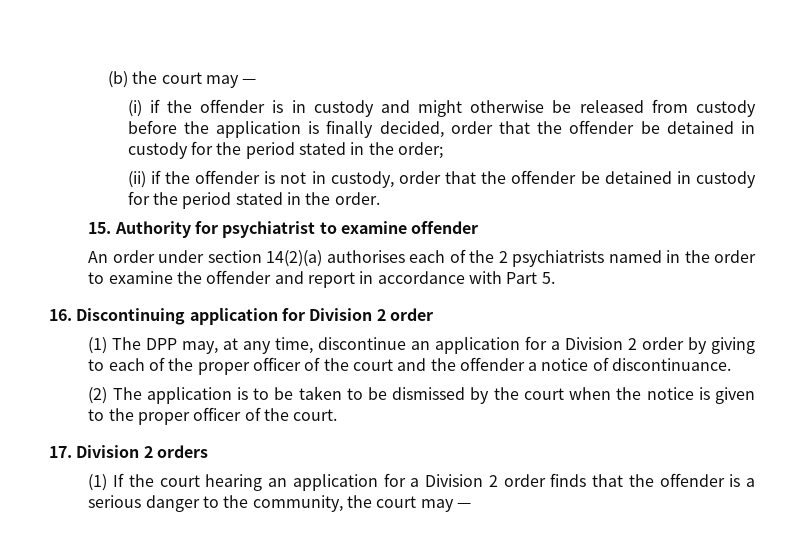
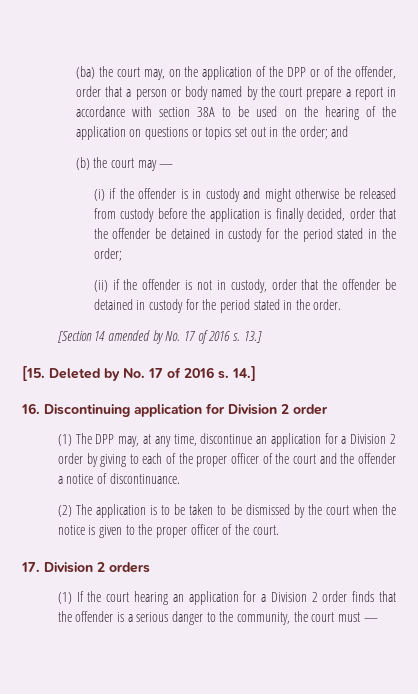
(107, 79) none -> [75,66,396,80] [75,86,397,100] [75,106,396,120] [75,126,349,140] (ba) the court may, on the application of the DPP or of the offender, order that a person or body named by the court prepare a report in accordance with section 38A to be used on the hearing of the application on questions or topics set out in the order; and //
[88,221,479,238] [88,249,756,267] [88,270,555,288] 15. Authority for psychiatrist to examine offender // An order under section 14(2)(a) authorises each of the 2 psychiatrists named in the order to examine the offender and report in accordance with Part 5. -> [57,330,262,344] [22,366,256,381] [Section 14 amended by No. 17 of 2016 s. 13.] // [15. Deleted by No. 17 of 2016 s. 14.]
[420,499,454,512] may -> [337,612,360,622] must

